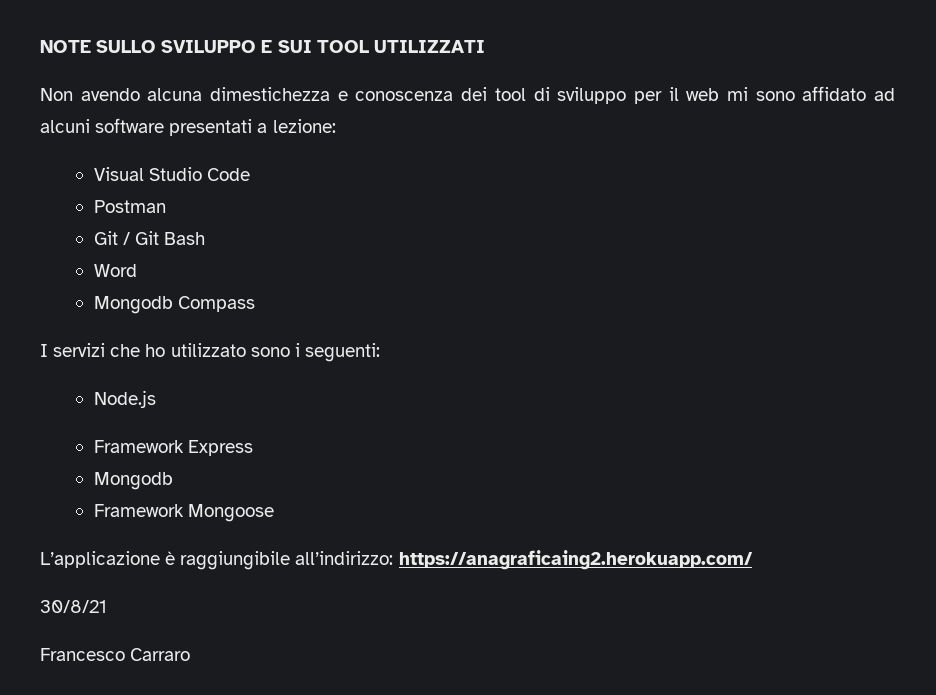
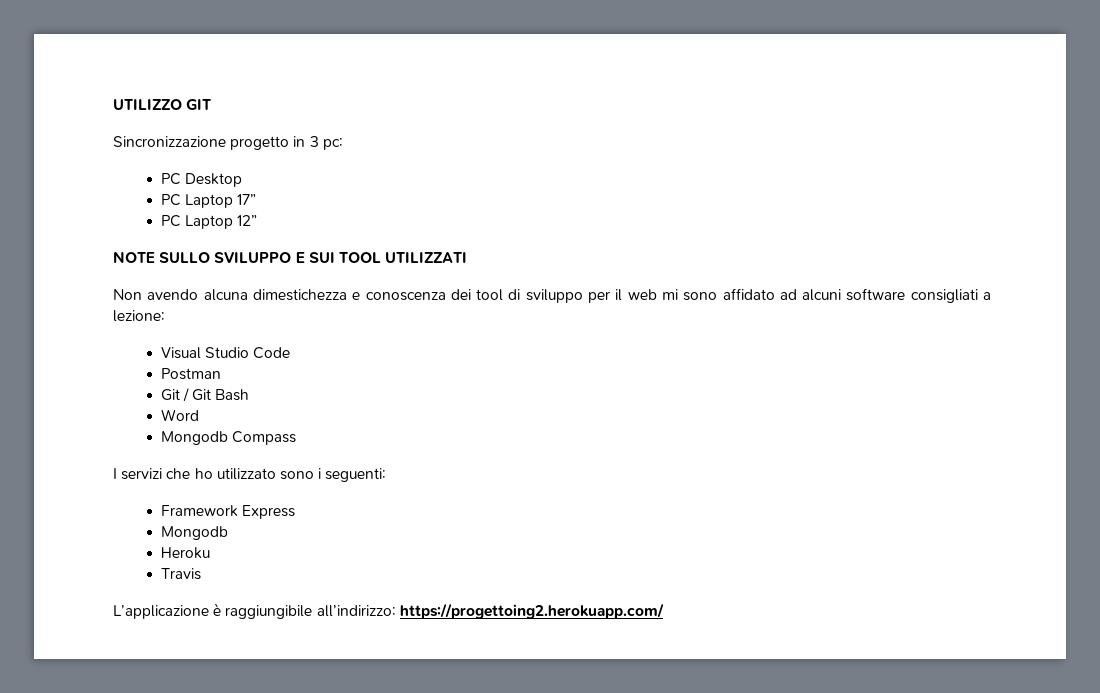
(40, 46) none -> [113,99,212,110] [113,136,343,150] [160,173,242,187] [160,194,257,208] [160,215,258,229] UTILIZZO GIT // Sincronizzazione progetto in 3 pc: // PC Desktop // PC Laptop 17” // PC Laptop 12” //
[169,119,253,136] presentati -> [910,289,978,303] consigliati
[93,390,156,408] // Node.js -> (387, 475) none
[93,504,274,522] Framework Mongoose -> [160,547,210,559] [160,568,201,580] Heroku // Travis
[398,550,753,570] [40,600,107,613] [40,648,191,661] https://anagraficaing2.herokuapp.com/ // 30/8/21 // Francesco Carraro -> [399,603,664,619] https://progettoing2.herokuapp.com/

